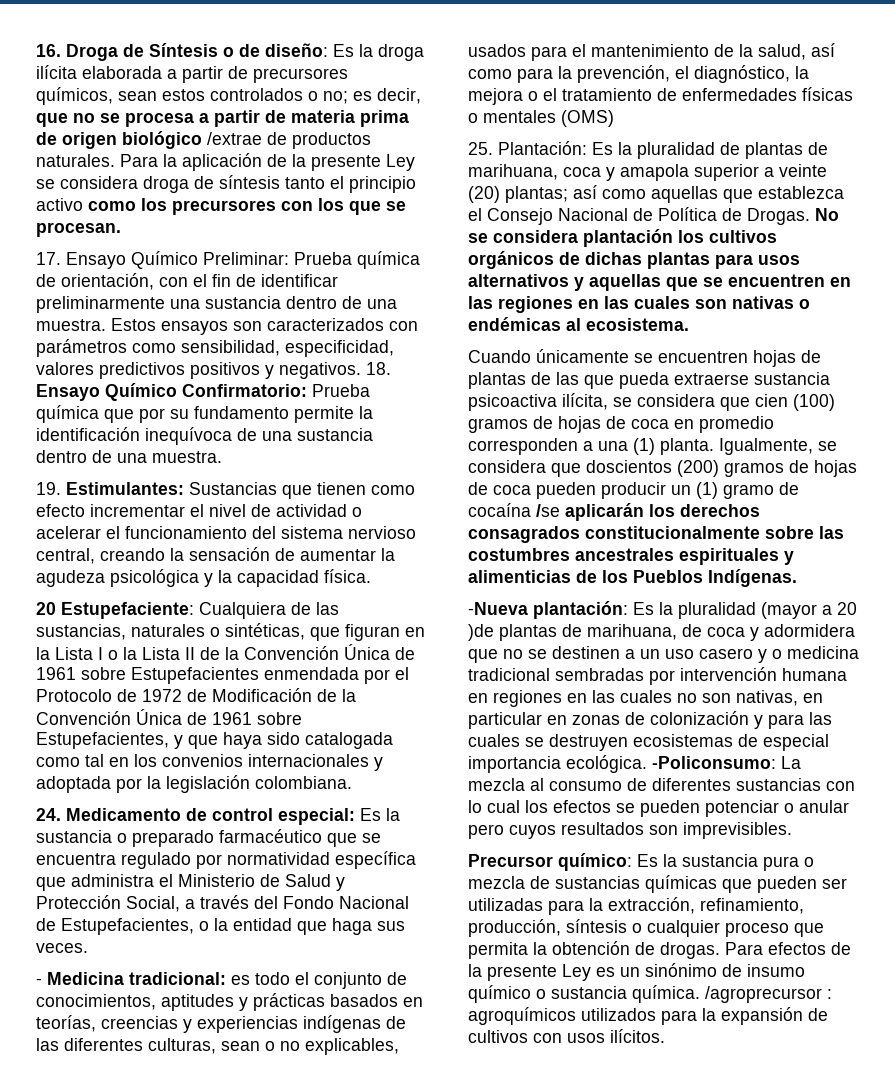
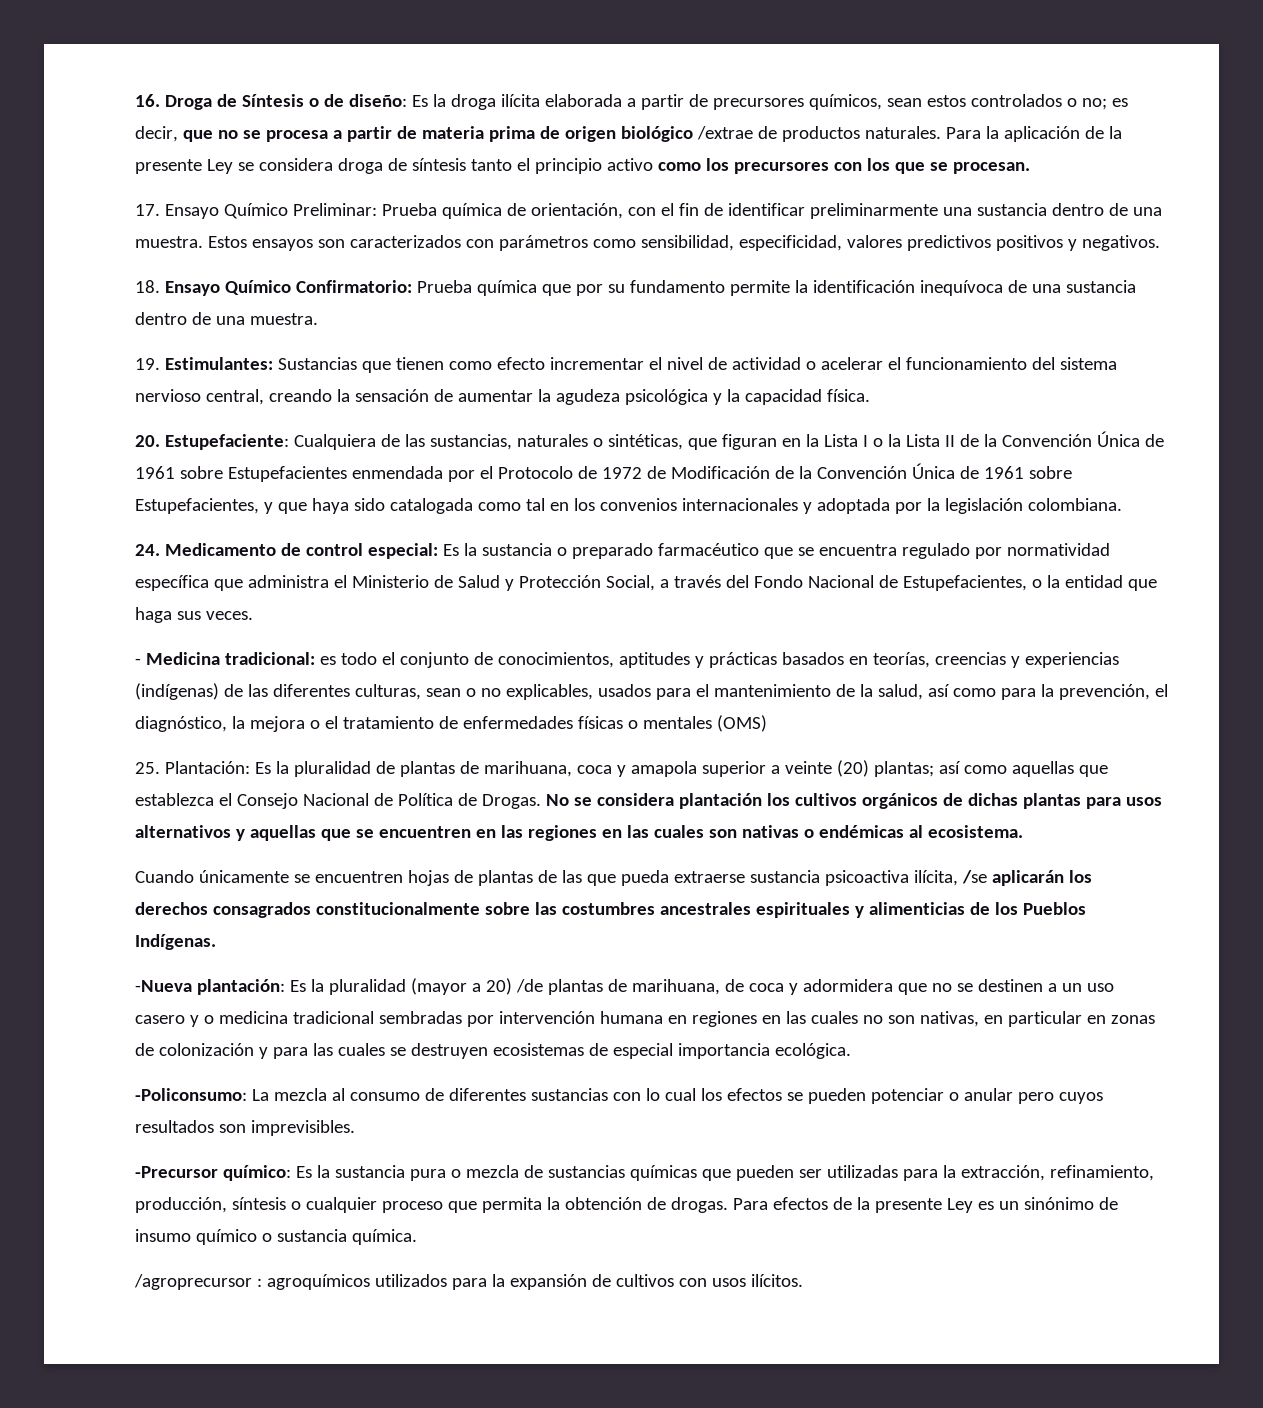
(361, 370) none -> (1160, 243) //
[36,602,56,615] 20 -> [135,435,160,447] 20.
[303,1015,381,1033] indígenas -> [135,683,219,700] (indígenas)
[613,394,835,411] [468,416,774,433] [468,438,837,455] [468,460,857,477] [468,482,799,499] [468,503,531,517] se considera que cien (100) gramos de hojas de coca en promedio corresponden a una (1) planta. Igualmente, se considera que doscientos (200) gramos de hojas de coca pueden producir un (1) gramo de cocaína -> (958, 878) none
[837,602,857,615] [468,624,494,641] 20 )de -> [485,978,543,995] 20) /de
(647, 764) none -> (851, 1051) //
[468,854,553,867] Precursor -> [135,1166,218,1178] -Precursor
(700, 994) none -> (417, 1237) //

